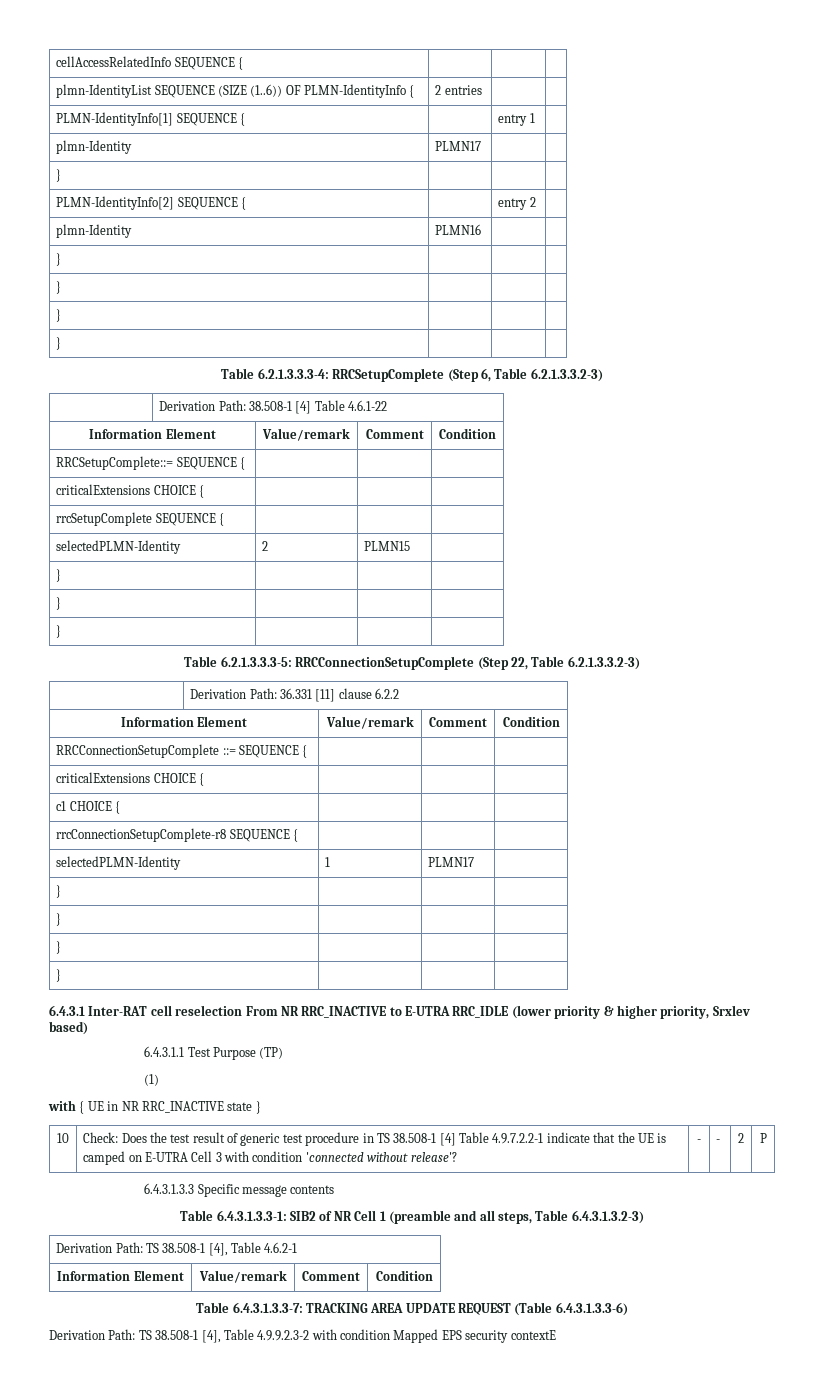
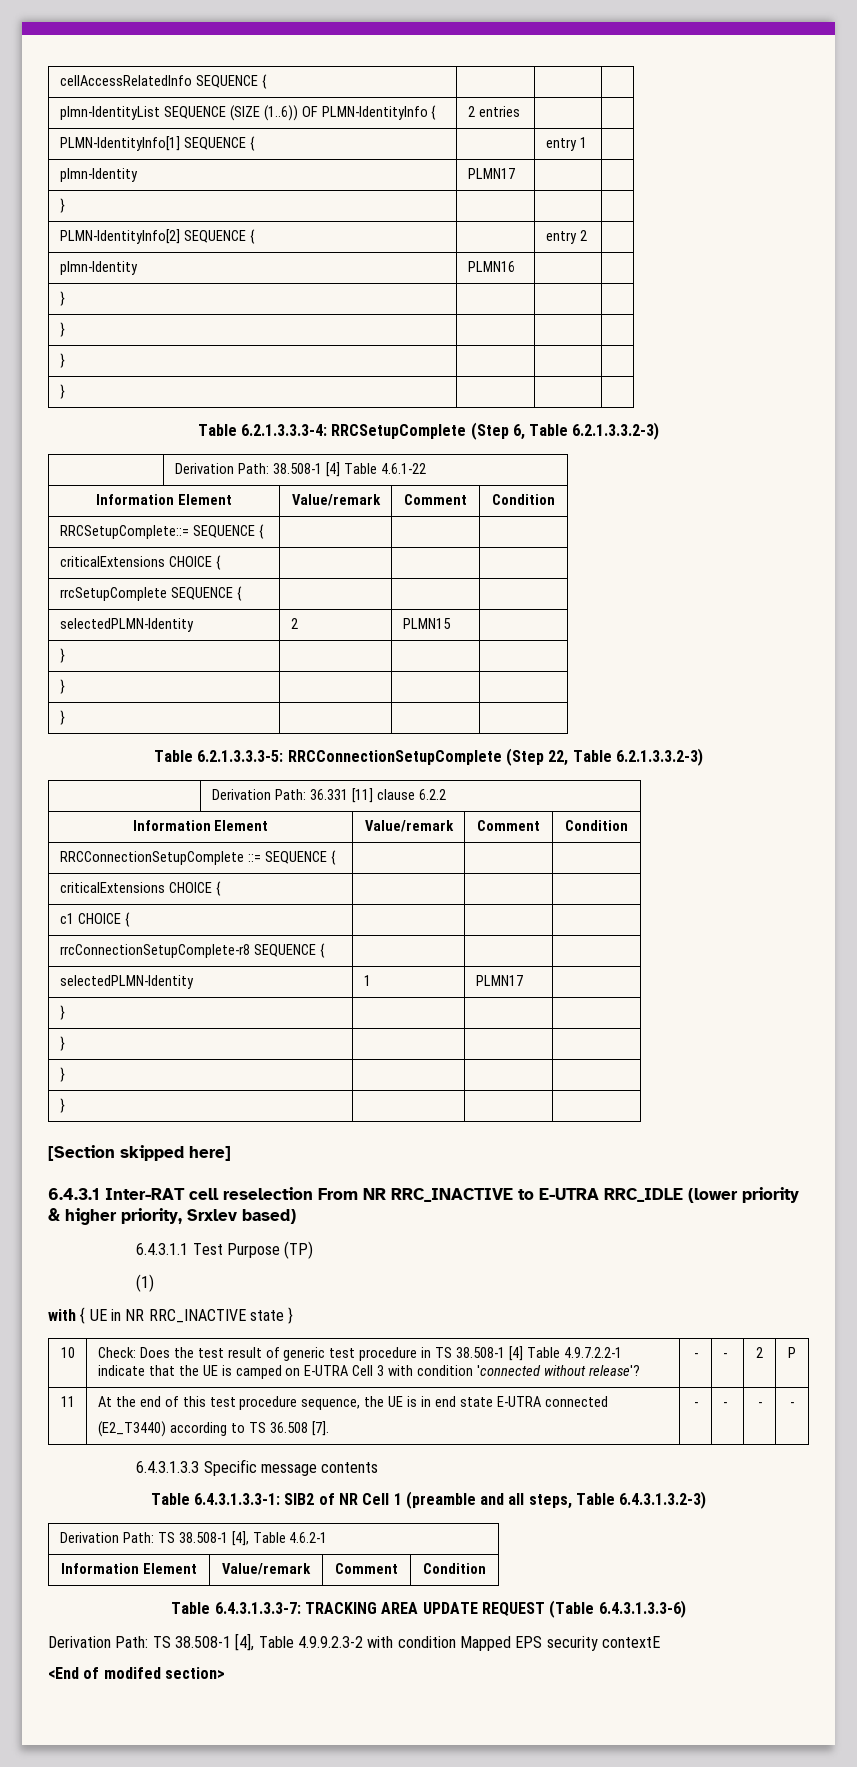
(62, 975) none -> [48,1145,231,1161] // [Section skipped here]
(767, 1138) none -> [60,1396,75,1407] [97,1396,608,1410] [97,1421,329,1437] [693,1402,698,1407] [722,1402,727,1407] [757,1402,762,1407] [790,1402,794,1407] // 11 | At the end of this test procedure sequence, the UE is in end state E-UTRA connected // (E2_T3440) according to TS 36.508 [7]. | - | - | - | -
(556, 1335) none -> [48,1667,225,1679] // <End of modifed section>

